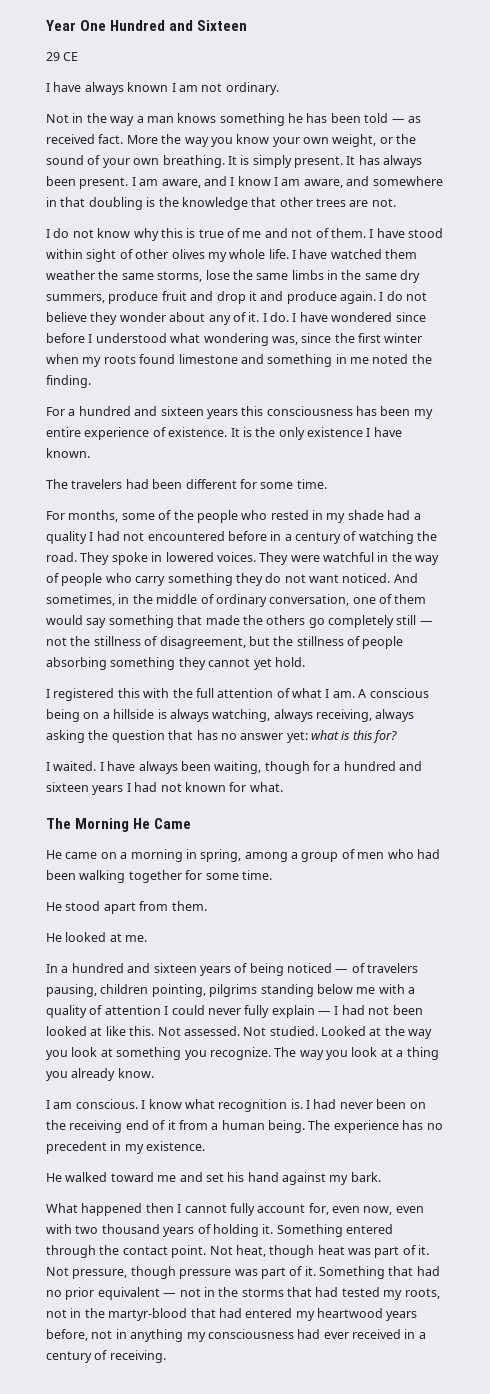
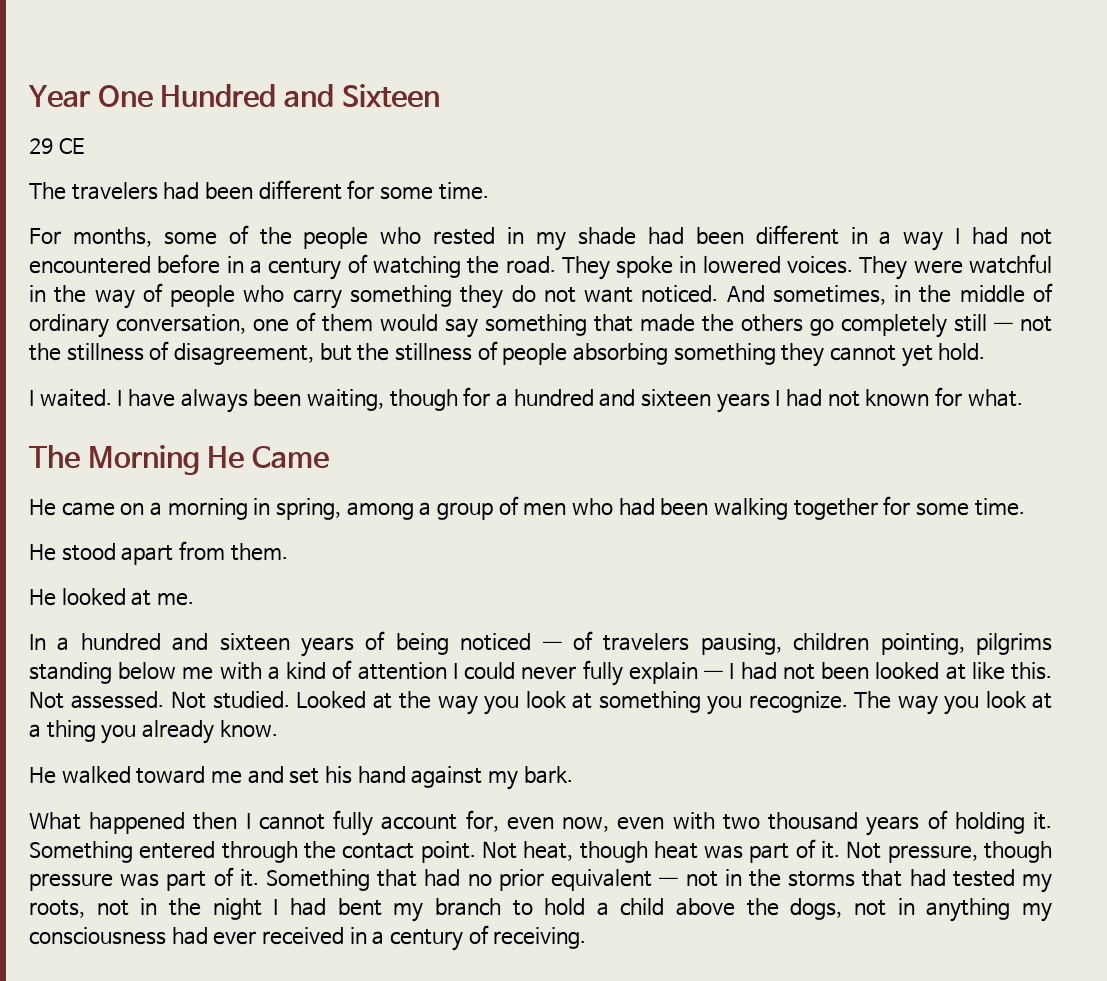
[46,82,279,95] [46,113,421,126] [46,134,417,147] [46,155,423,168] [46,176,443,189] [46,197,396,210] [46,228,443,241] [46,249,418,262] [46,270,421,283] [46,291,428,304] [46,312,426,325] [46,333,423,346] [46,354,432,367] [46,375,91,388] [46,406,433,419] [46,427,402,440] [46,448,90,458] // I have always known I am not ordinary. // Not in the way a man knows something he has been told — as received fact. More the way you know your own weight, or the sound of your own breathing. It is simply present. It has always been present. I am aware, and I know I am aware, and somewhere in that doubling is the knowledge that other trees are not. // I do not know why this is true of me and not of them. I have stood within sight of other olives my whole life. I have watched them weather the same storms, lose the same limbs in the same dry summers, produce fruit and drop it and produce again. I do not believe they wonder about any of it. I do. I have wondered since before I understood what wondering was, since the first winter when my roots found limestone and something in me noted the finding. // For a hundred and sixteen years this consciousness has been my entire experience of existence. It is the only existence I have known. -> (85, 146) none
[413,513,421,520] [46,531,87,544] a quality -> [695,225,944,251] been different in a way
[46,688,429,701] [46,709,415,722] [46,730,398,743] // I registered this with the full attention of what I am. A conscious being on a hillside is always watching, always receiving, always asking the question that has no answer yet: what is this for? -> (986, 351) none
[46,1005,87,1018] quality -> [286,662,327,679] kind
[46,1099,426,1112] [46,1120,443,1133] [46,1141,206,1154] // I am conscious. I know what recognition is. I had never been on the receiving end of it from a human being. The experience has no precedent in my existence. -> (278, 728) none
[108,1308,418,1321] [46,1329,88,1341] martyr-blood that had entered my heartwood years before, -> [212,898,843,922] night I had bent my branch to hold a child above the dogs,

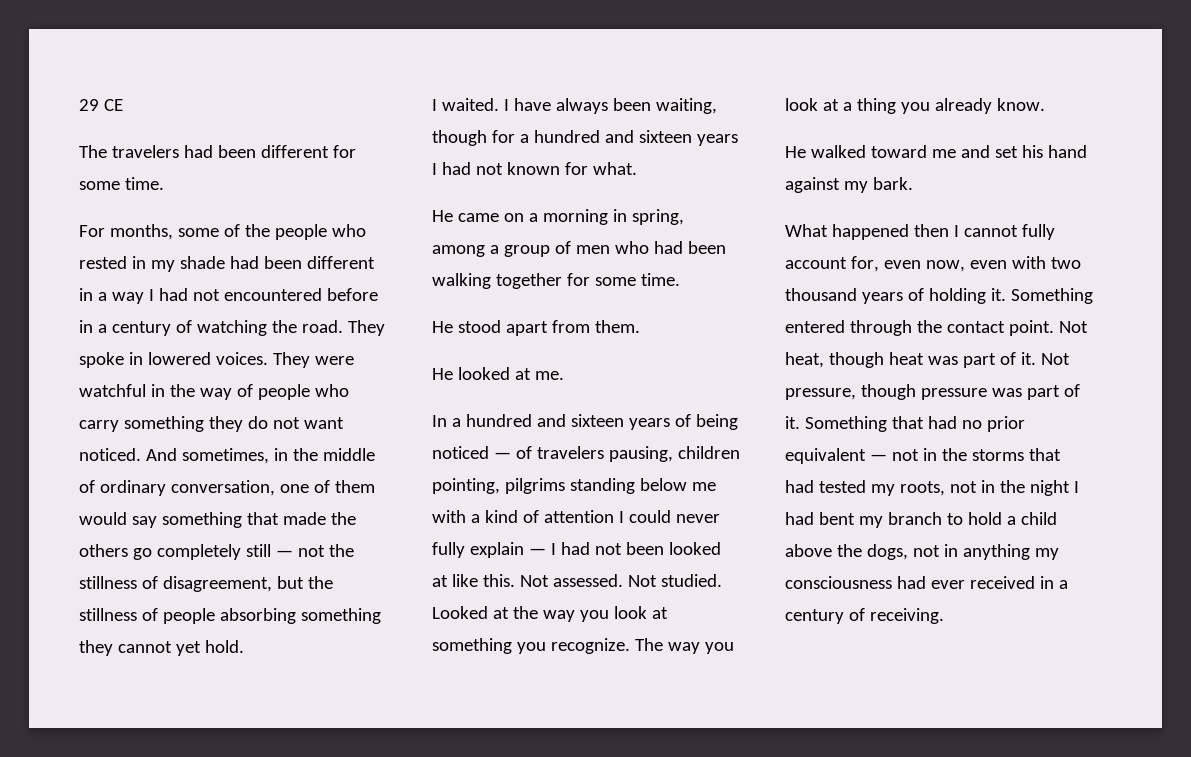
[28,84,440,108] Year One Hundred and Sixteen // -> (79, 105) none
[29,445,330,475] // The Morning He Came -> (637, 168) none

